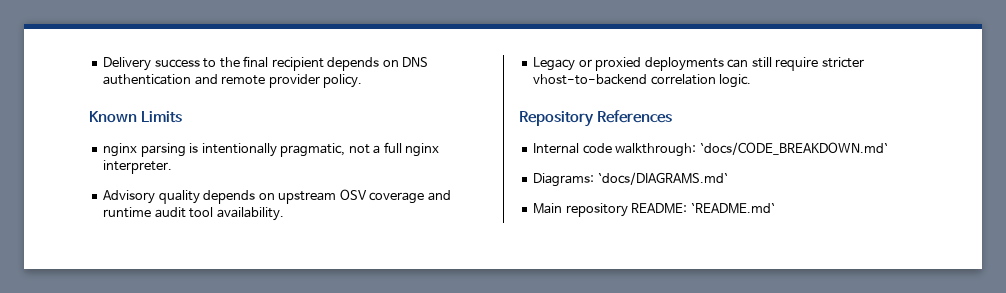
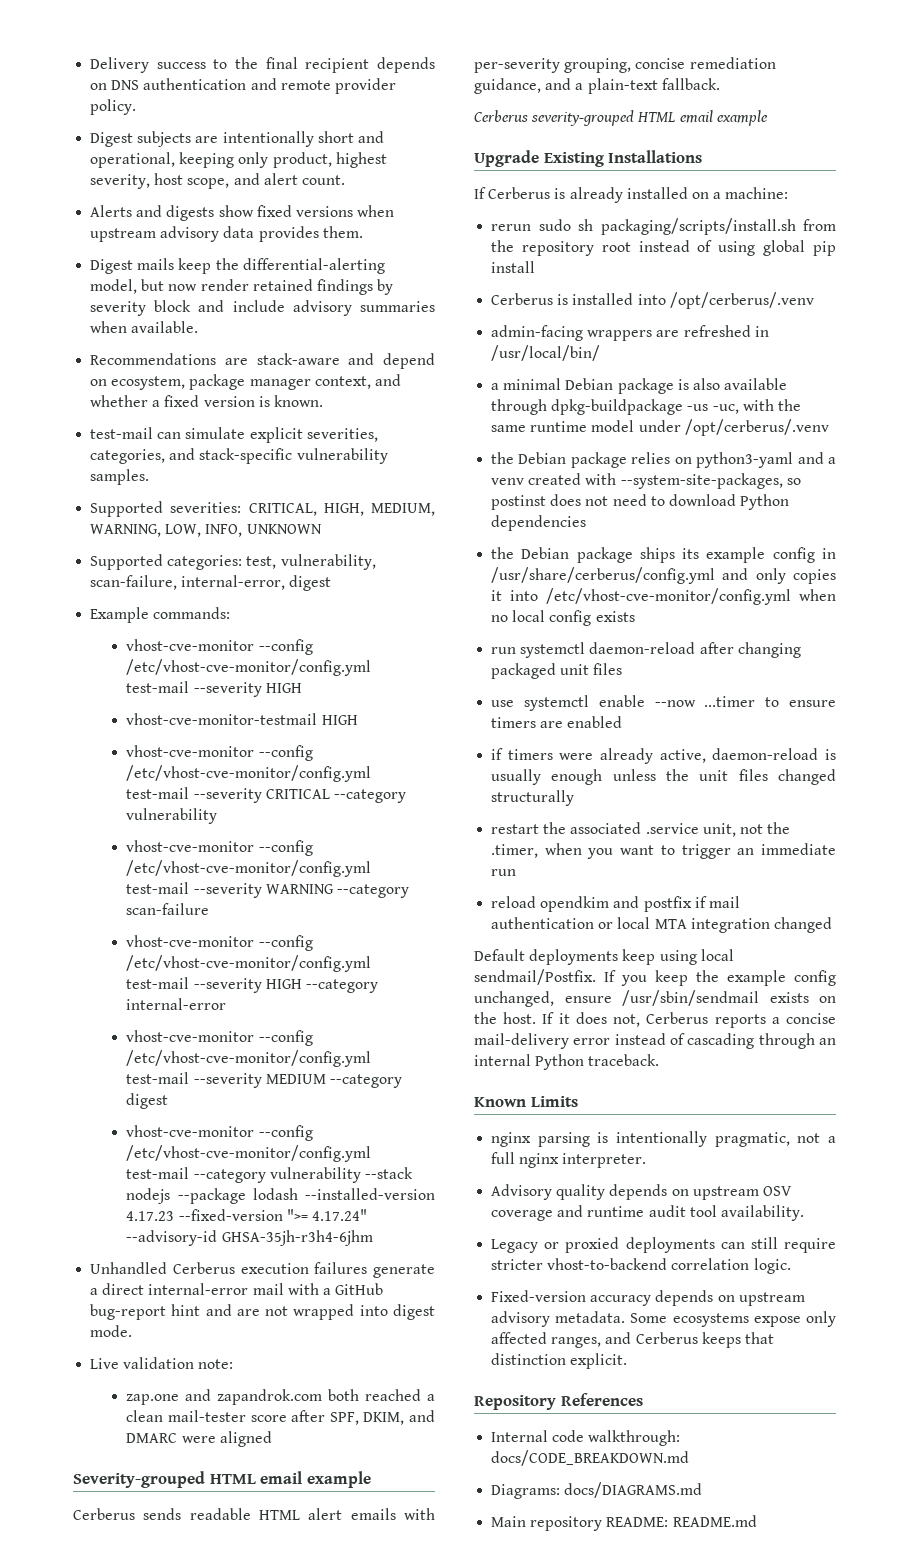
(363, 81) none -> [90,131,384,147] [90,152,387,168] [90,173,345,189] [90,205,395,221] [90,226,363,242] [90,258,385,274] [90,279,394,295] [90,300,435,316] [90,321,199,333] [90,353,435,369] [90,374,401,390] [90,395,323,407] [90,427,378,443] [90,448,388,464] [90,469,150,485] [90,501,435,517] [90,524,322,537] [90,554,376,570] [90,575,332,591] [90,607,231,623] [126,639,313,655] [126,659,372,676] [126,681,302,697] [126,713,358,725] [126,745,313,761] [126,765,372,782] [126,787,406,803] [126,808,218,824] [126,840,313,856] [126,860,372,877] [126,882,409,898] [126,903,210,915] [126,935,313,951] [126,955,372,972] [126,977,378,993] [126,998,227,1010] [126,1030,313,1046] [126,1050,372,1067] [126,1072,402,1088] [126,1093,169,1109] [126,1125,313,1141] [126,1145,372,1162] [126,1167,413,1183] [126,1188,435,1204] [126,1209,367,1221] [126,1230,373,1246] [90,1262,435,1278] [90,1283,384,1295] [90,1304,435,1320] [90,1325,133,1337] [90,1357,234,1369] [126,1389,435,1405] [126,1410,435,1425] [126,1431,272,1447] [73,1471,371,1488] [73,1508,435,1520] [474,57,776,73] [474,78,720,94] [474,110,768,126] [474,150,703,167] [474,187,789,203] [491,218,836,235] [491,240,836,256] [491,261,536,273] [491,292,814,309] [491,325,769,341] [491,345,601,361] [491,378,788,394] [491,399,801,415] [491,419,829,436] [491,452,836,468] [491,473,801,489] [491,494,790,510] [491,515,587,531] [491,547,836,563] [491,567,836,584] [491,588,836,605] [491,610,635,626] [491,642,801,658] [491,663,623,679] [491,695,836,711] [491,716,623,728] [491,748,836,764] [491,769,836,785] [491,790,575,806] [491,822,791,837] [491,843,836,859] [491,869,517,876] [491,896,740,912] [491,917,832,933] [474,949,734,965] [474,969,836,986] [474,990,836,1007] [474,1012,836,1028] [474,1033,836,1049] [474,1054,660,1070] // Digest subjects are intentionally short and operational, keeping only product, highest severity, host scope, and alert count. // Alerts and digests show fixed versions when upstream advisory data provides them. // Digest mails keep the differential-alerting model, but now render retained findings by severity block and include advisory summaries when available. // Recommendations are stack-aware and depend on ecosystem, package manager context, and whether a fixed version is known. // test-mail can simulate explicit severities, categories, and stack-specific vulnerability samples. // Supported severities: CRITICAL, HIGH, MEDIUM, WARNING, LOW, INFO, UNKNOWN // Supported categories: test, vulnerability, scan-failure, internal-error, digest // Example commands: // vhost-cve-monitor --config /etc/vhost-cve-monitor/config.yml test-mail --severity HIGH // vhost-cve-monitor-testmail HIGH // vhost-cve-monitor --config /etc/vhost-cve-monitor/config.yml test-mail --severity CRITICAL --category vulnerability // vhost-cve-monitor --config /etc/vhost-cve-monitor/config.yml test-mail --severity WARNING --category scan-failure // vhost-cve-monitor --config /etc/vhost-cve-monitor/config.yml test-mail --severity HIGH --category internal-error // vhost-cve-monitor --config /etc/vhost-cve-monitor/config.yml test-mail --severity MEDIUM --category digest // vhost-cve-monitor --config /etc/vhost-cve-monitor/config.yml test-mail --category vulnerability --stack nodejs --package lodash --installed-version 4.17.23 --fixed-version ">= 4.17.24" --advisory-id GHSA-35jh-r3h4-6jhm // Unhandled Cerberus execution failures generate a direct internal-error mail with a GitHub bug-report hint and are not wrapped into digest mode. // Live validation note: // zap.one and zapandrok.com both reached a clean mail-tester score after SPF, DKIM, and DMARC were aligned // Severity-grouped HTML email example // Cerberus sends readable HTML alert emails with per-severity grouping, concise remediation guidance, and a plain-text fallback. // Cerberus severity-grouped HTML email example // Upgrade Existing Installations // If Cerberus is already installed on a machine: // rerun sudo sh packaging/scripts/install.sh from the repository root instead of using global pip install // Cerberus is installed into /opt/cerberus/.venv // admin-facing wrappers are refreshed in /usr/local/bin/ // a minimal Debian package is also available through dpkg-buildpackage -us -uc, with the same runtime model under /opt/cerberus/.venv // the Debian package relies on python3-yaml and a venv created with --system-site-packages, so postinst does not need to download Python dependencies // the Debian package ships its example config in /usr/share/cerberus/config.yml and only copies it into /etc/vhost-cve-monitor/config.yml when no local config exists // run systemctl daemon-reload after changing packaged unit files // use systemctl enable --now ...timer to ensure timers are enabled // if timers were already active, daemon-reload is usually enough unless the unit files changed structurally // restart the associated .service unit, not the .timer, when you want to trigger an immediate run // reload opendkim and postfix if mail authentication or local MTA integration changed // Default deployments keep using local sendmail/Postfix. If you keep the example config unchanged, ensure /usr/sbin/sendmail exists on the host. If it does not, Cerberus reports a concise mail-delivery error instead of cascading through an internal Python traceback.
(752, 81) none -> [491,1290,805,1306] [491,1311,836,1327] [491,1332,774,1348] [491,1353,628,1369] // Fixed-version accuracy depends on upstream advisory metadata. Some ecosystems expose only affected ranges, and Cerberus keeps that distinction explicit.
[699,142,888,155] `docs/CODE_BREAKDOWN.md` -> [491,1450,690,1466] docs/CODE_BREAKDOWN.md
[597,172,728,185] `docs/DIAGRAMS.md` -> [564,1482,703,1498] docs/DIAGRAMS.md
[690,203,775,214] `README.md` -> [672,1515,757,1527] README.md

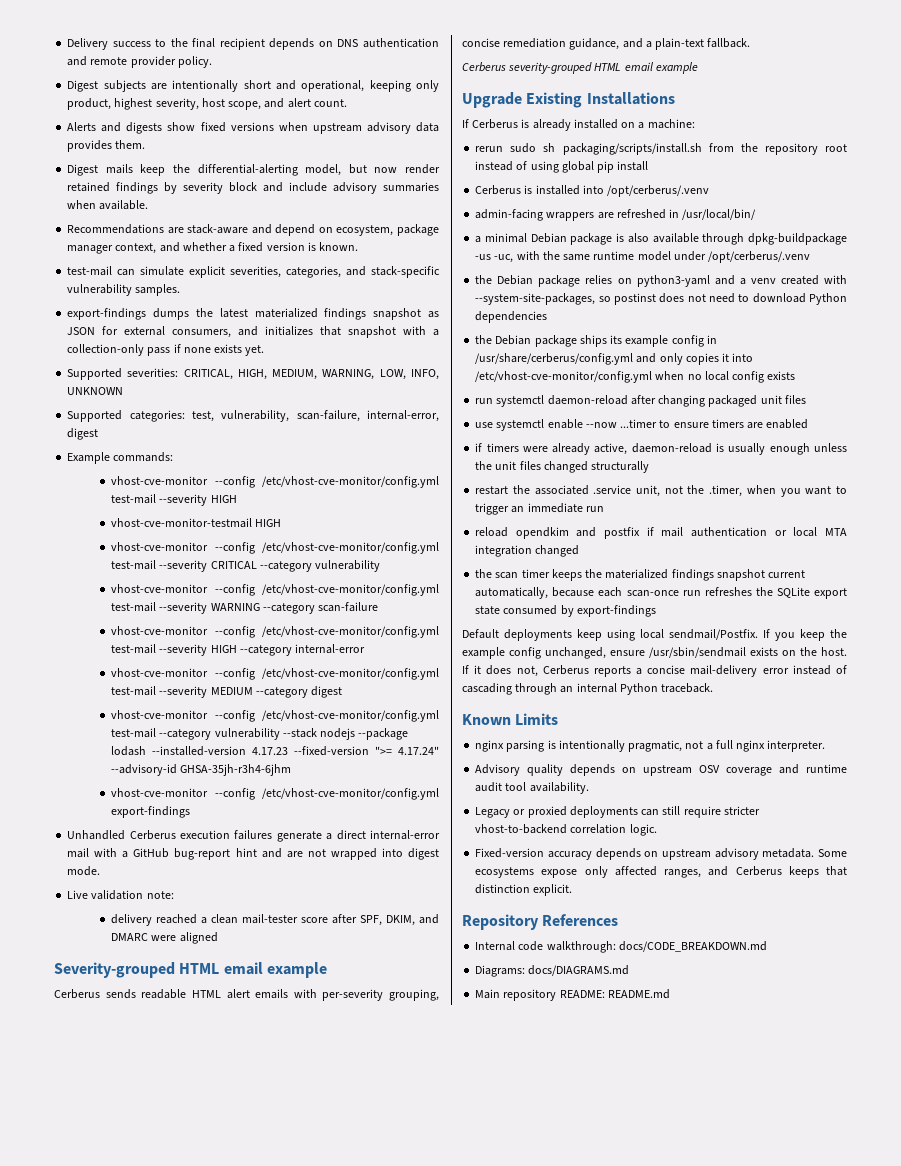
(150, 477) none -> [67,308,439,320] [67,326,439,338] [67,344,265,356] // export-findings dumps the latest materialized findings snapshot as JSON for external consumers, and initializes that snapshot with a collection-only pass if none exists yet.
(373, 1238) none -> [111,788,439,800] [111,806,191,818] // vhost-cve-monitor --config /etc/vhost-cve-monitor/config.yml export-findings
[126,1389,360,1405] zap.one and zapandrok.com both -> [111,914,153,926] delivery
(832, 925) none -> [475,569,806,581] [475,587,847,599] [475,605,656,617] // the scan timer keeps the materialized findings snapshot current automatically, because each scan-once run refreshes the SQLite export state consumed by export-findings

